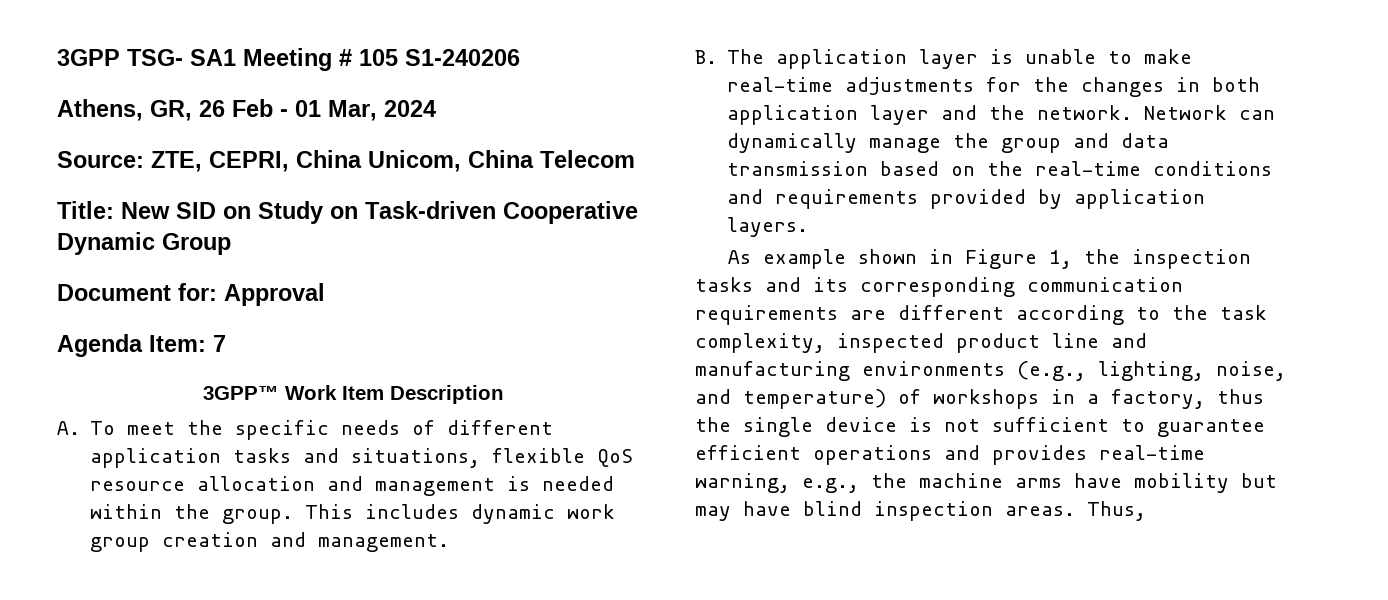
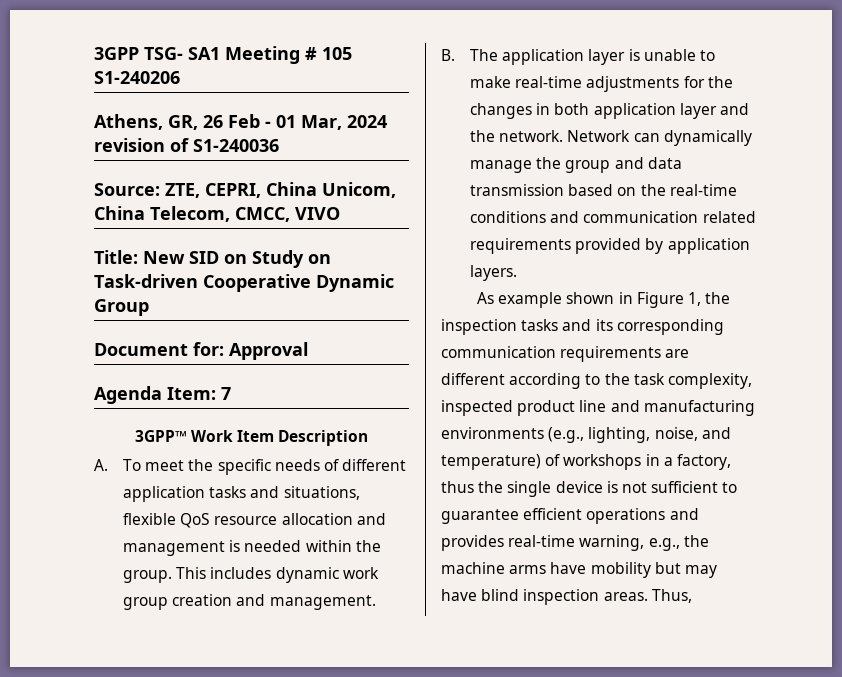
(436, 108) none -> [94,138,279,152] revision of S1-240036
[540,150,635,168] Telecom -> [150,206,340,222] Telecom, CMCC, VIVO
(764, 196) none -> [583,211,756,223] communication related

